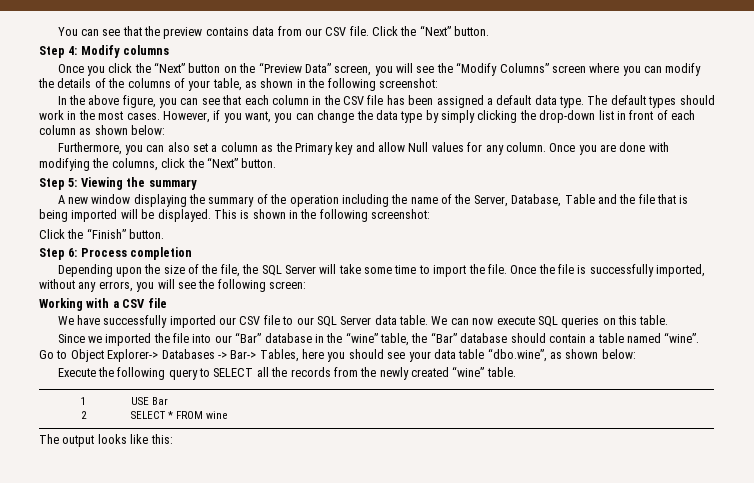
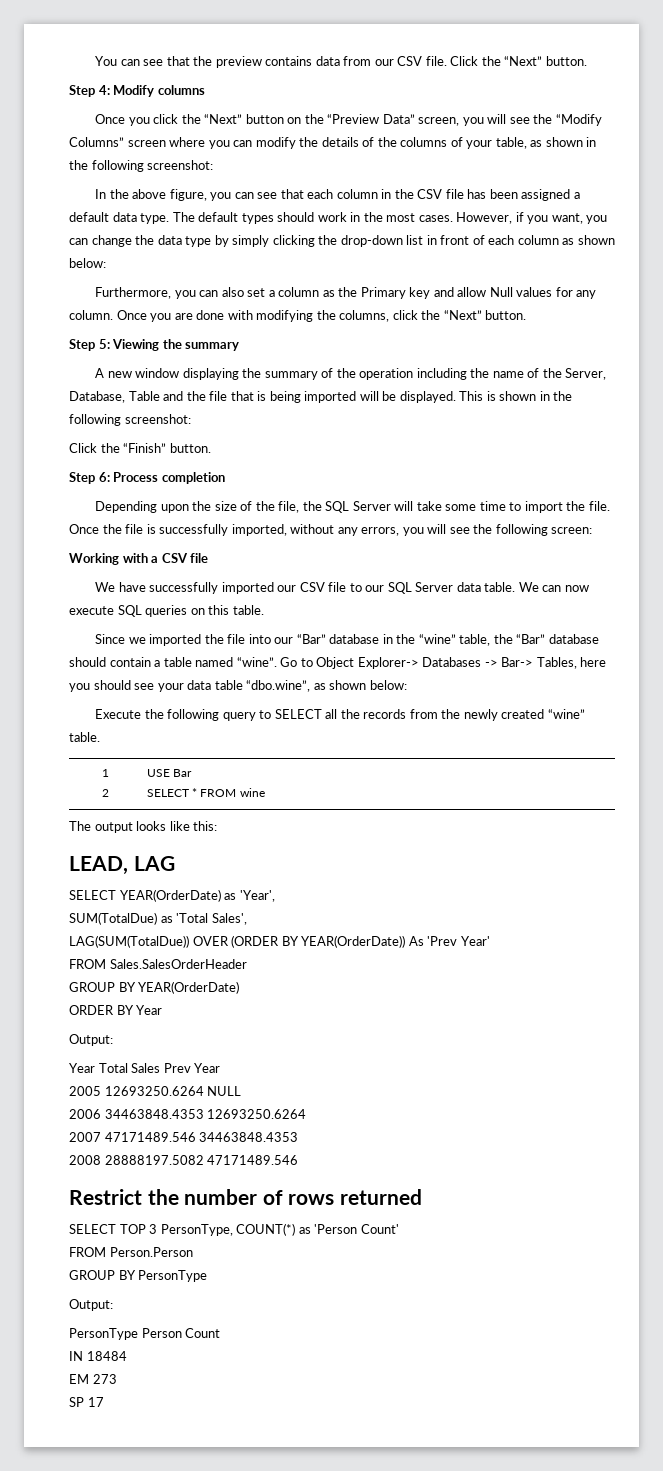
(173, 439) none -> [69,856,175,875] [69,889,275,902] [69,912,247,925] [69,935,490,948] [69,959,247,969] [69,981,240,994] [69,1005,163,1015] [69,1034,113,1046] [69,1063,221,1073] [69,1086,242,1096] [69,1109,307,1119] [69,1132,299,1142] [69,1155,299,1165] [69,1189,422,1205] [69,1223,399,1236] [69,1247,193,1257] [69,1270,208,1282] [69,1299,113,1311] [69,1328,221,1340] [69,1351,127,1361] [69,1374,117,1384] [69,1397,104,1407] // LEAD, LAG // SELECT YEAR(OrderDate) as 'Year', // SUM(TotalDue) as 'Total Sales', // LAG(SUM(TotalDue)) OVER (ORDER BY YEAR(OrderDate)) As 'Prev Year' // FROM Sales.SalesOrderHeader // GROUP BY YEAR(OrderDate) // ORDER BY Year // Output: // Year Total Sales Prev Year // 2005 12693250.6264 NULL // 2006 34463848.4353 12693250.6264 // 2007 47171489.546 34463848.4353 // 2008 28888197.5082 47171489.546 // Restrict the number of rows returned // SELECT TOP 3 PersonType, COUNT(*) as 'Person Count' // FROM Person.Person // GROUP BY PersonType // Output: // PersonType Person Count // IN 18484 // EM 273 // SP 17

